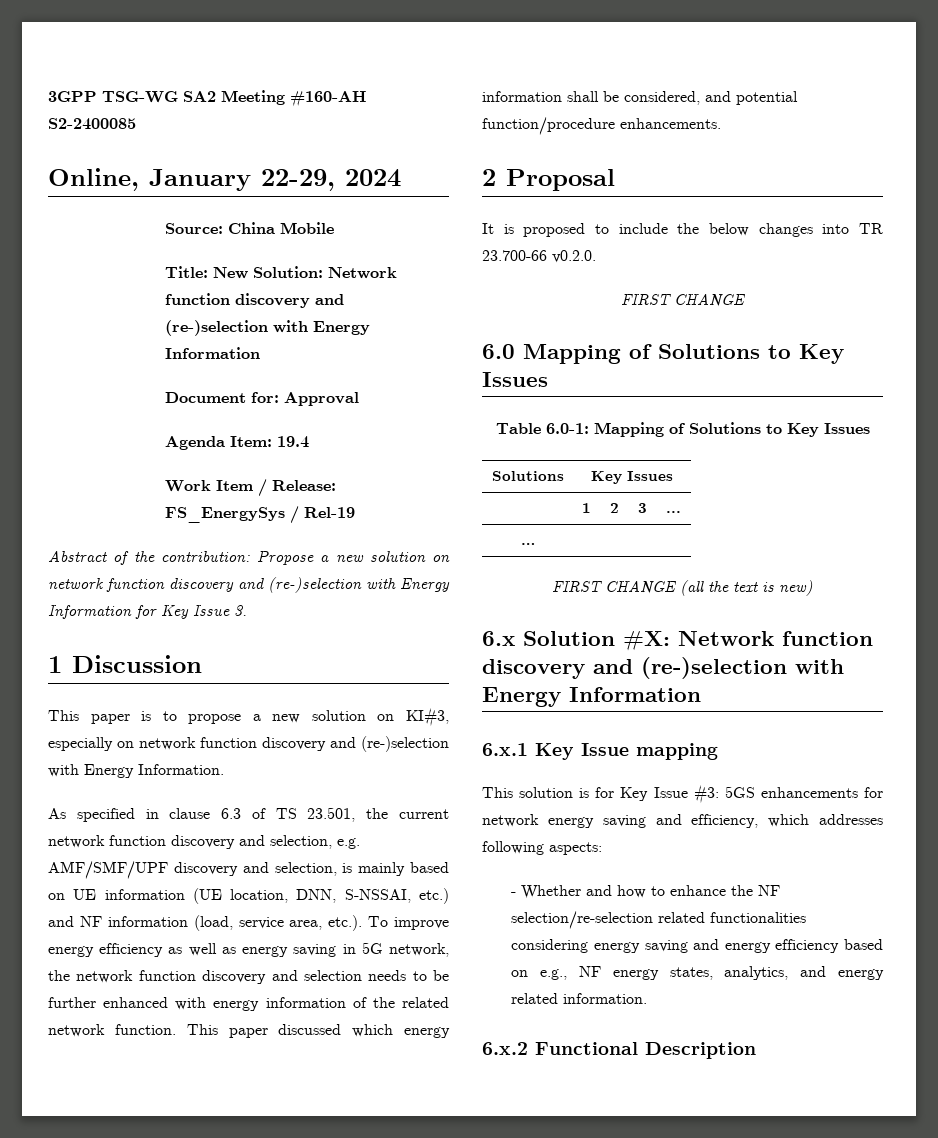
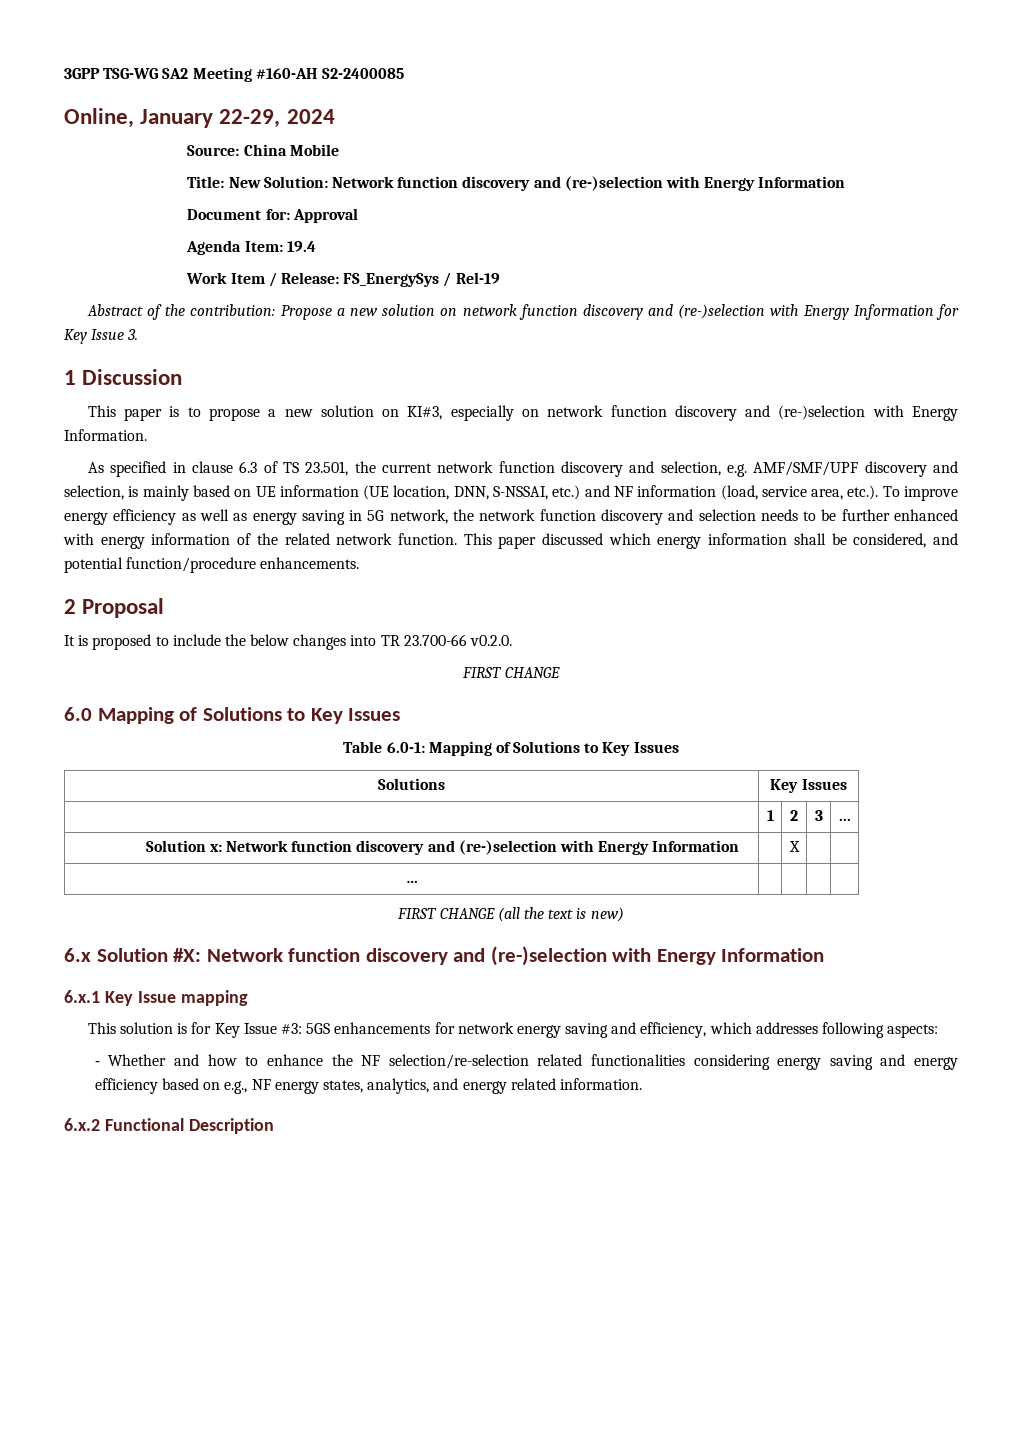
(681, 512) none -> [145,840,740,855] [788,841,800,852] // Solution x: Network function discovery and (re-)selection with Energy Information | | X | |

